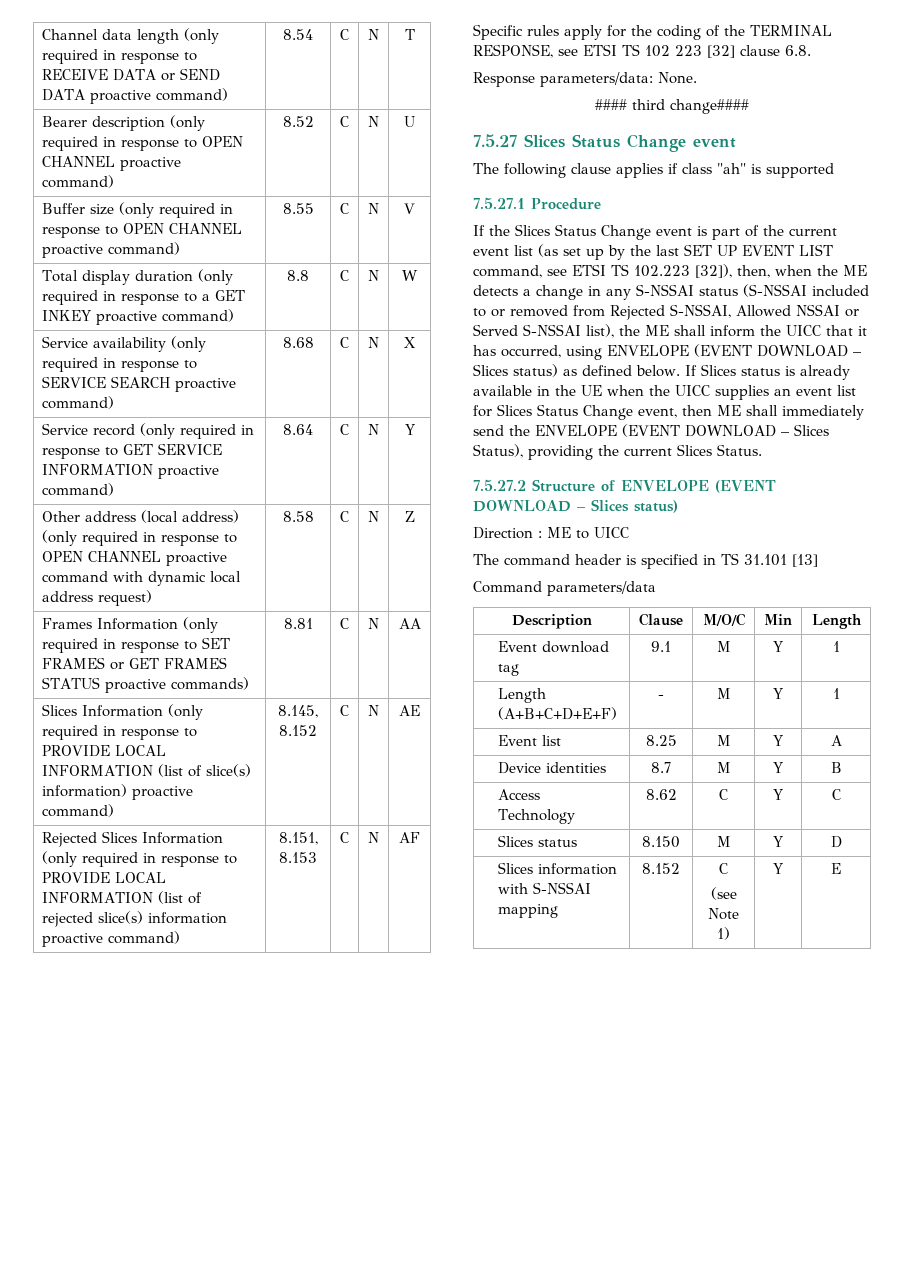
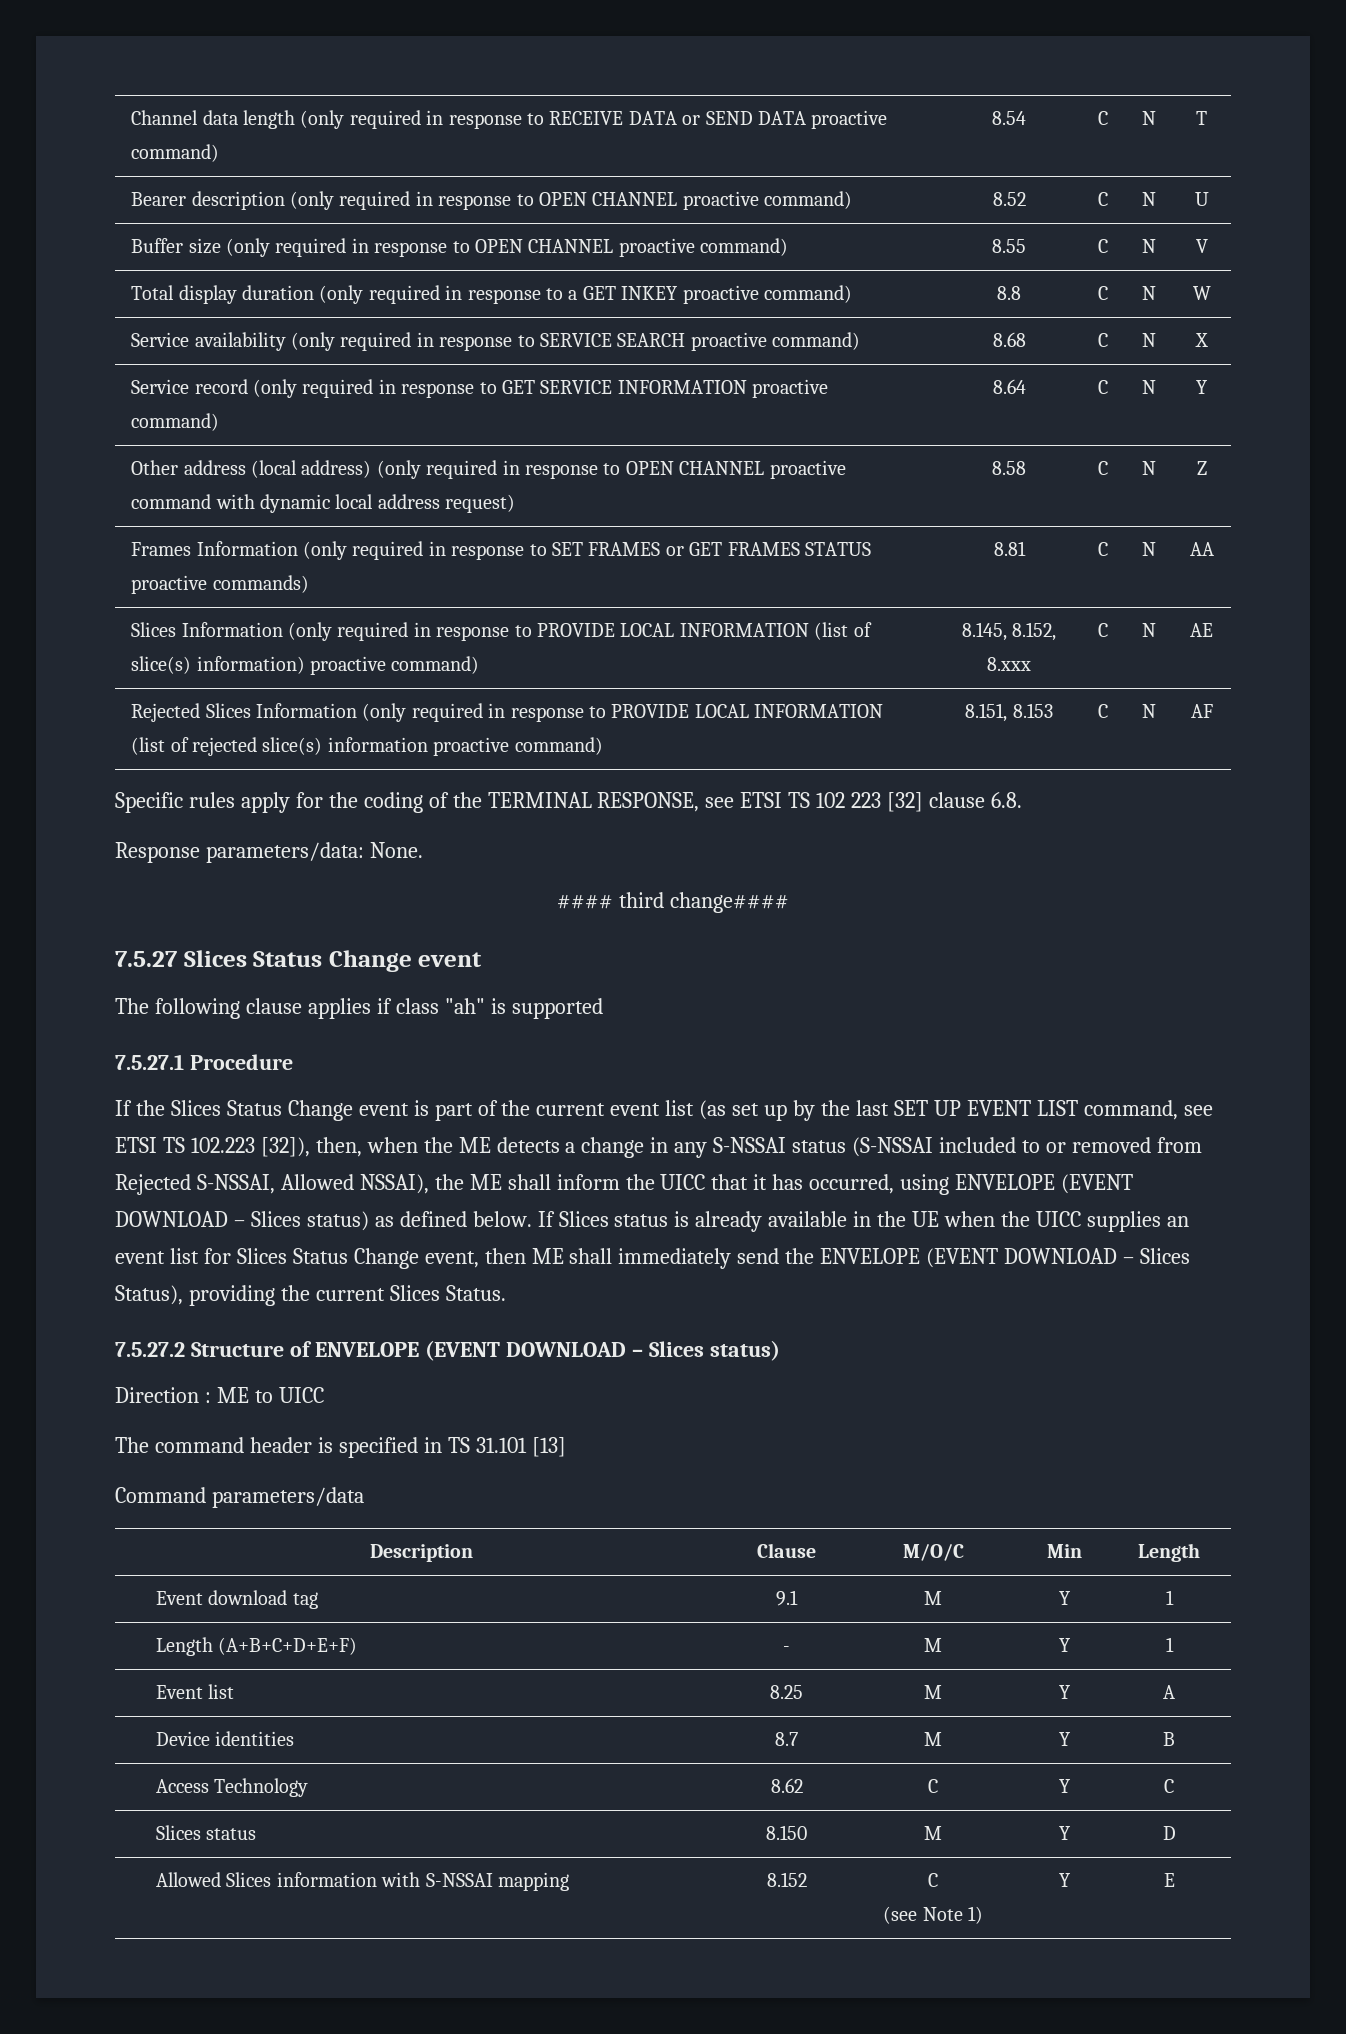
[279,725,317,736] 8.152 -> [1012,622,1057,641] [987,657,1031,671] 8.152, 8.xxx
[796,304,859,317] [473,324,614,338] NSSAI or Served S-NSSAI list), -> [359,1174,429,1194] NSSAI),
(842, 842) none -> [156,1872,222,1887] Allowed

